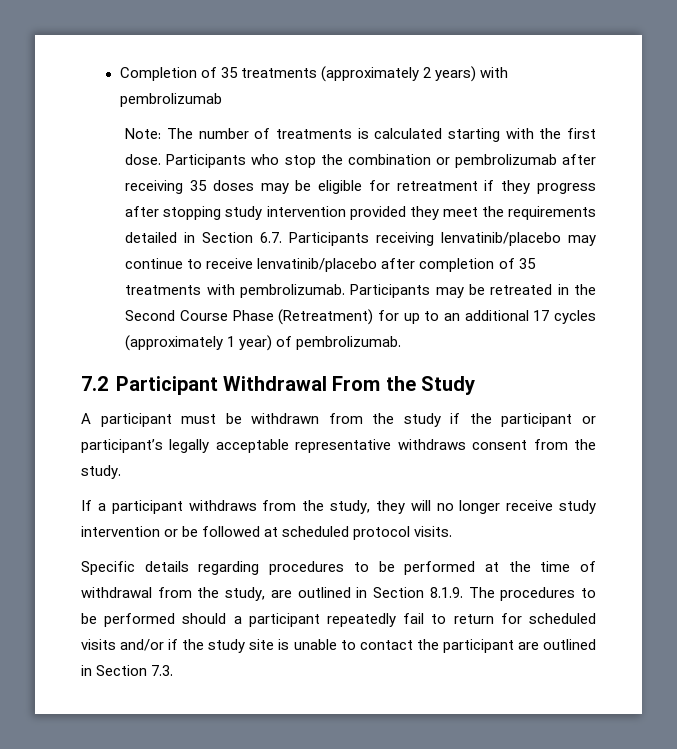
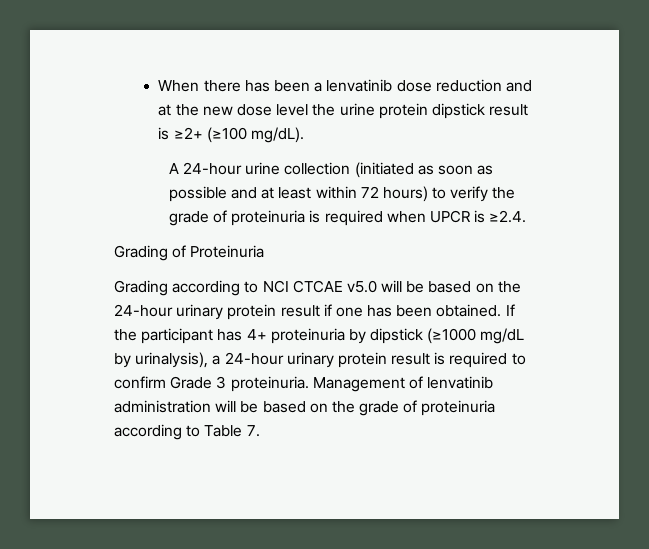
[119,66,508,82] [119,93,222,107] [125,128,597,142] [125,154,596,168] [125,180,596,194] [125,206,596,220] [125,232,597,246] [125,258,536,272] [125,284,596,298] [125,309,597,325] [125,335,402,351] [81,376,476,395] [81,413,596,427] [81,439,597,453] [81,465,121,479] [81,500,596,514] [81,526,453,540] [81,561,596,575] [81,587,597,601] [81,613,596,627] [81,639,596,653] [81,665,174,676] Completion of 35 treatments (approximately 2 years) with pembrolizumab // Note: The number of treatments is calculated starting with the first dose. Participants who stop the combination or pembrolizumab after receiving 35 doses may be eligible for retreatment if they progress after stopping study intervention provided they meet the requirements detailed in Section 6.7. Participants receiving lenvatinib/placebo may continue to receive lenvatinib/placebo after completion of 35 treatments with pembrolizumab. Participants may be retreated in the Second Course Phase (Retreatment) for up to an additional 17 cycles (approximately 1 year) of pembrolizumab. // 7.2 Participant Withdrawal From the Study // A participant must be withdrawn from the study if the participant or participant’s legally acceptable representative withdraws consent from the study. // If a participant withdraws from the study, they will no longer receive study intervention or be followed at scheduled protocol visits. // Specific details regarding procedures to be performed at the time of withdrawal from the study, are outlined in Section 8.1.9. The procedures to be performed should a participant repeatedly fail to return for scheduled visits and/or if the study site is unable to contact the participant are outlined in Section 7.3. -> [158,79,532,92] [158,103,529,119] [158,127,304,143] [168,162,494,178] [168,186,516,202] [168,210,527,226] [114,245,265,261] [114,280,521,296] [114,304,515,320] [114,328,525,344] [114,352,526,368] [114,376,494,392] [114,400,496,416] [114,424,260,440] When there has been a lenvatinib dose reduction and at the new dose level the urine protein dipstick result is ≥2+ (≥100 mg/dL). // A 24-hour urine collection (initiated as soon as possible and at least within 72 hours) to verify the grade of proteinuria is required when UPCR is ≥2.4. // Grading of Proteinuria // Grading according to NCI CTCAE v5.0 will be based on the 24-hour urinary protein result if one has been obtained. If the participant has 4+ proteinuria by dipstick (≥1000 mg/dL by urinalysis), a 24-hour urinary protein result is required to confirm Grade 3 proteinuria. Management of lenvatinib administration will be based on the grade of proteinuria according to Table 7.

